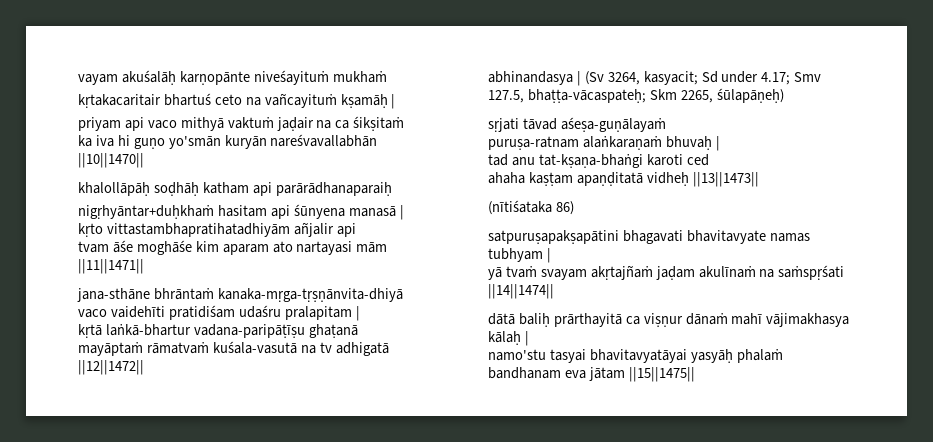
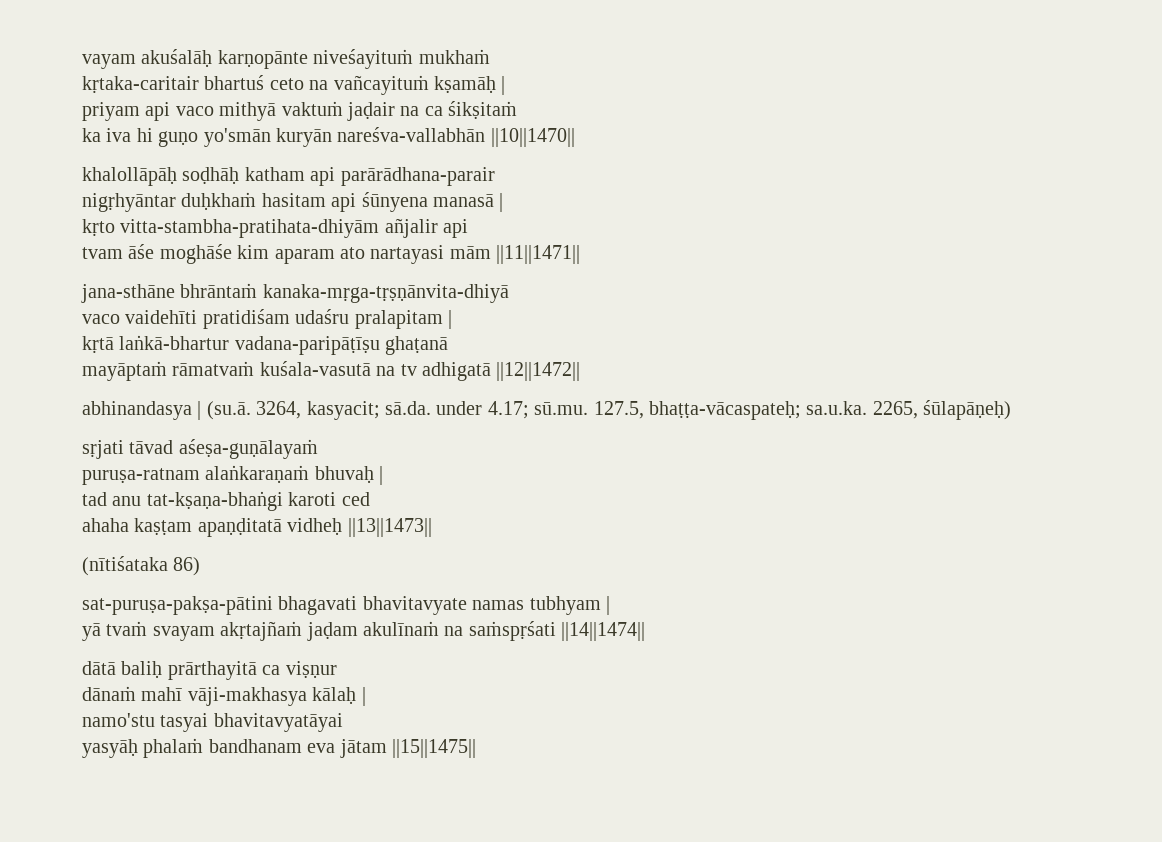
[78,94,161,108] kṛtakacaritair -> [82,76,199,93] kṛtaka-caritair
[270,134,378,147] nareśvavallabhān -> [337,127,486,142] nareśva-vallabhān
[275,182,392,196] [78,205,214,219] parārādhanaparaiḥ // nigṛhyāntar+duḥkhaṁ -> [340,167,495,186] [82,192,257,212] parārādhana-parair // nigṛhyāntar duḥkhaṁ
[106,223,290,237] vittastambhapratihatadhiyām -> [120,219,380,238] vitta-stambha-pratihata-dhiyām
[584,71,604,85] (Sv -> [206,401,251,420] (su.ā.
[701,71,718,83] Sd -> [385,401,431,415] sā.da.
[794,72,822,82] Smv -> [534,402,589,415] sū.mu.
[649,89,677,100] Skm -> [806,401,868,415] sa.u.ka.
[488,230,619,244] satpuruṣapakṣapātini -> [82,596,273,615] sat-puruṣa-pakṣa-pātini
(683, 320) none -> (337, 669) //
[766,313,850,327] vājimakhasya -> [187,687,307,706] vāji-makhasya
(687, 356) none -> (343, 722) //

